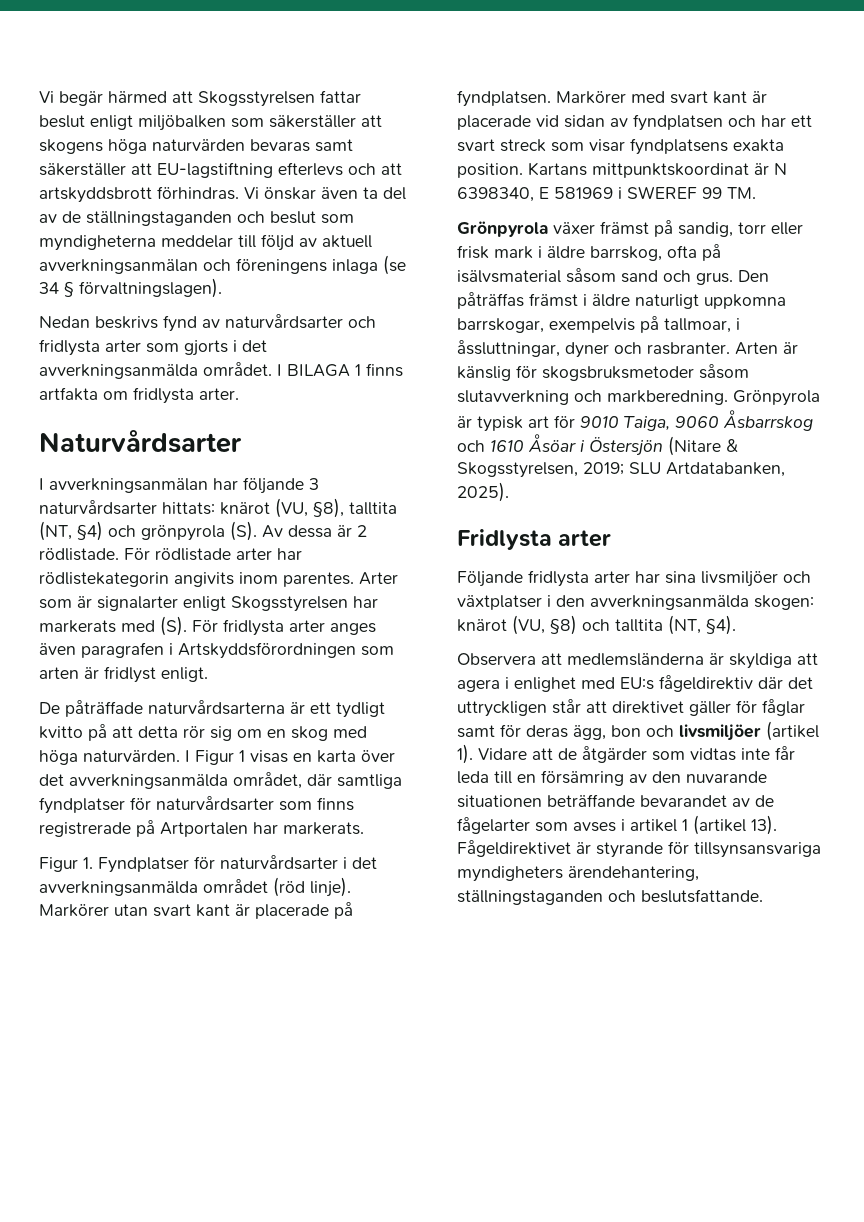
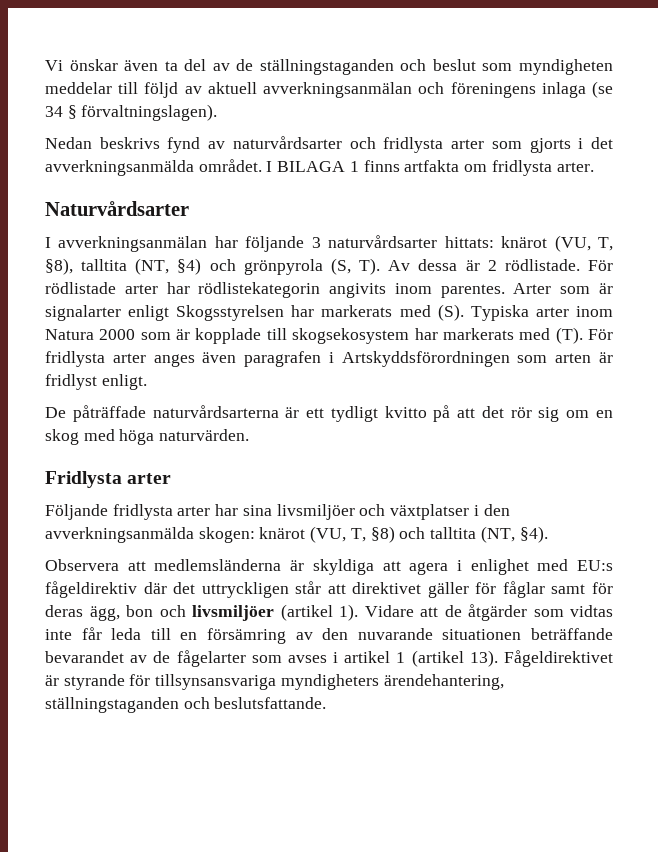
[39,90,361,107] [39,115,382,131] [39,139,353,154] [39,162,402,178] [39,186,259,203] Vi begär härmed att Skogsstyrelsen fattar beslut enligt miljöbalken som säkerställer att skogens höga naturvärden bevaras samt säkerställer att EU-lagstiftning efterlevs och att artskyddsbrott förhindras. Vi -> [45,60,63,71] Vi
[39,235,156,251] myndigheterna -> [519,59,613,75] myndigheten
(308, 508) none -> [598,237,614,251] T,
[230,521,257,541] (S). -> [330,258,381,275] (S, T).
(187, 626) none -> [470,305,613,321] [45,327,583,344] Typiska arter inom Natura 2000 som är kopplade till skogsekosystem har markerats med (T).
[138,726,178,738] detta -> [481,406,504,418] det
[185,750,395,765] [39,772,402,789] [39,796,354,814] [39,820,364,837] [39,855,377,873] [39,877,351,897] [39,902,353,919] [457,90,767,107] [457,114,812,131] [457,138,784,155] [457,162,787,178] [457,186,756,202] [457,220,803,237] [457,244,721,261] [457,268,769,285] [457,292,786,309] [457,316,740,333] [457,340,798,358] [457,364,749,381] [457,390,820,406] [457,410,813,432] [457,434,738,456] [457,462,785,478] [457,482,509,502] I Figur 1 visas en karta över det avverkningsanmälda området, där samtliga fyndplatser för naturvårdsarter som finns registrerade på Artportalen har markerats. // Figur 1. Fyndplatser för naturvårdsarter i det avverkningsanmälda området (röd linje). Markörer utan svart kant är placerade på fyndplatsen. Markörer med svart kant är placerade vid sidan av fyndplatsen och har ett svart streck som visar fyndplatsens exakta position. Kartans mittpunktskoordinat är N 6398340, E 581969 i SWEREF 99 TM. // Grönpyrola växer främst på sandig, torr eller frisk mark i äldre barrskog, ofta på isälvsmaterial såsom sand och grus. Den påträffas främst i äldre naturligt uppkomna barrskogar, exempelvis på tallmoar, i åssluttningar, dyner och rasbranter. Arten är känslig för skogsbruksmetoder såsom slutavverkning och markberedning. Grönpyrola är typisk art för 9010 Taiga, 9060 Åsbarrskog och 1610 Åsöar i Östersjön (Nitare & Skogsstyrelsen, 2019; SLU Artdatabanken, 2025). -> (250, 435) none
(545, 625) none -> [350,528,366,542] T,

